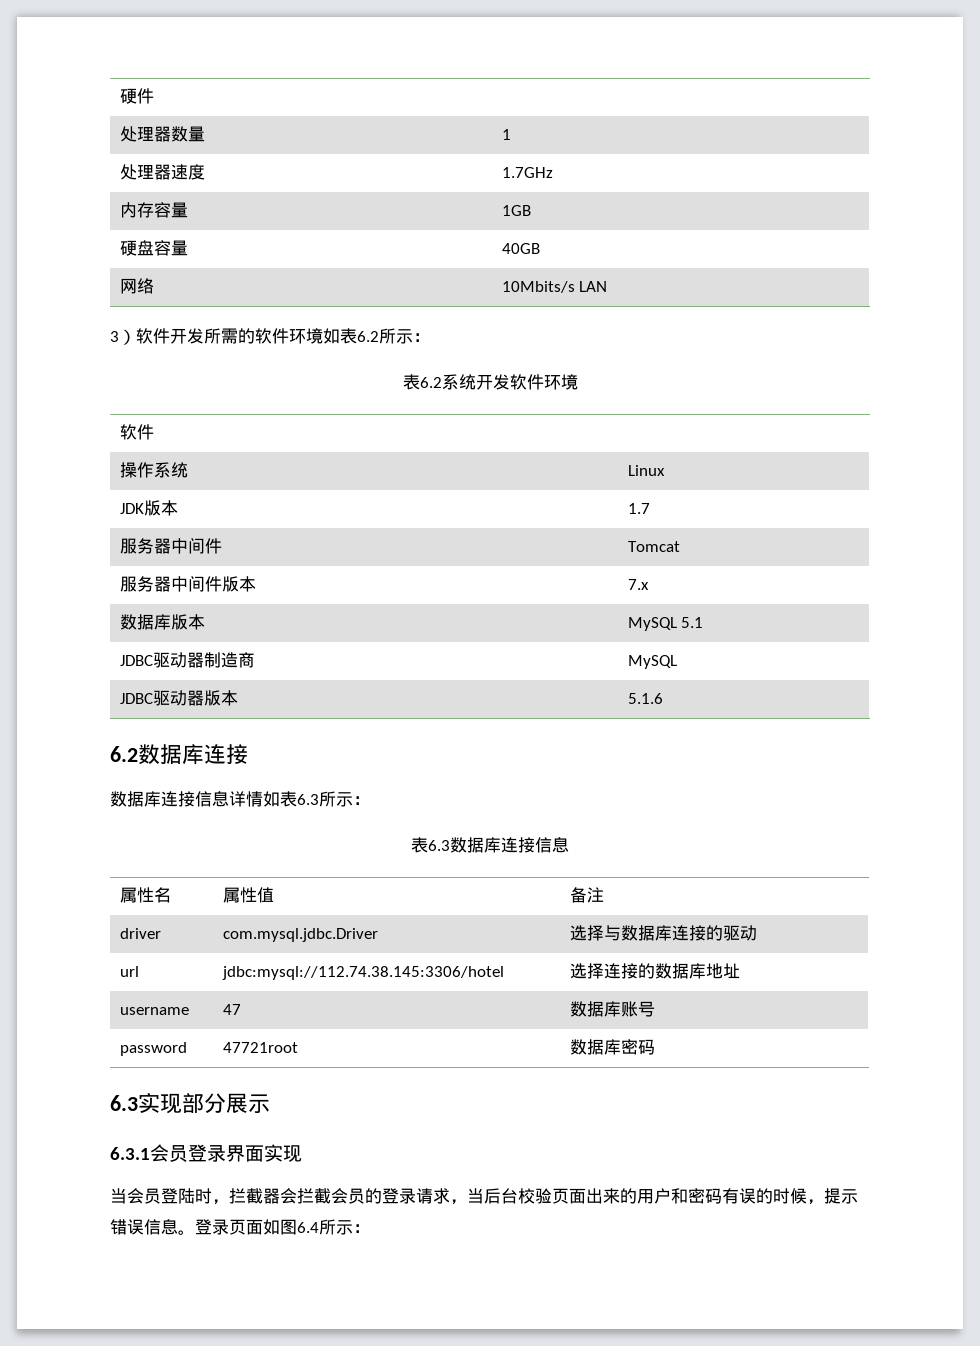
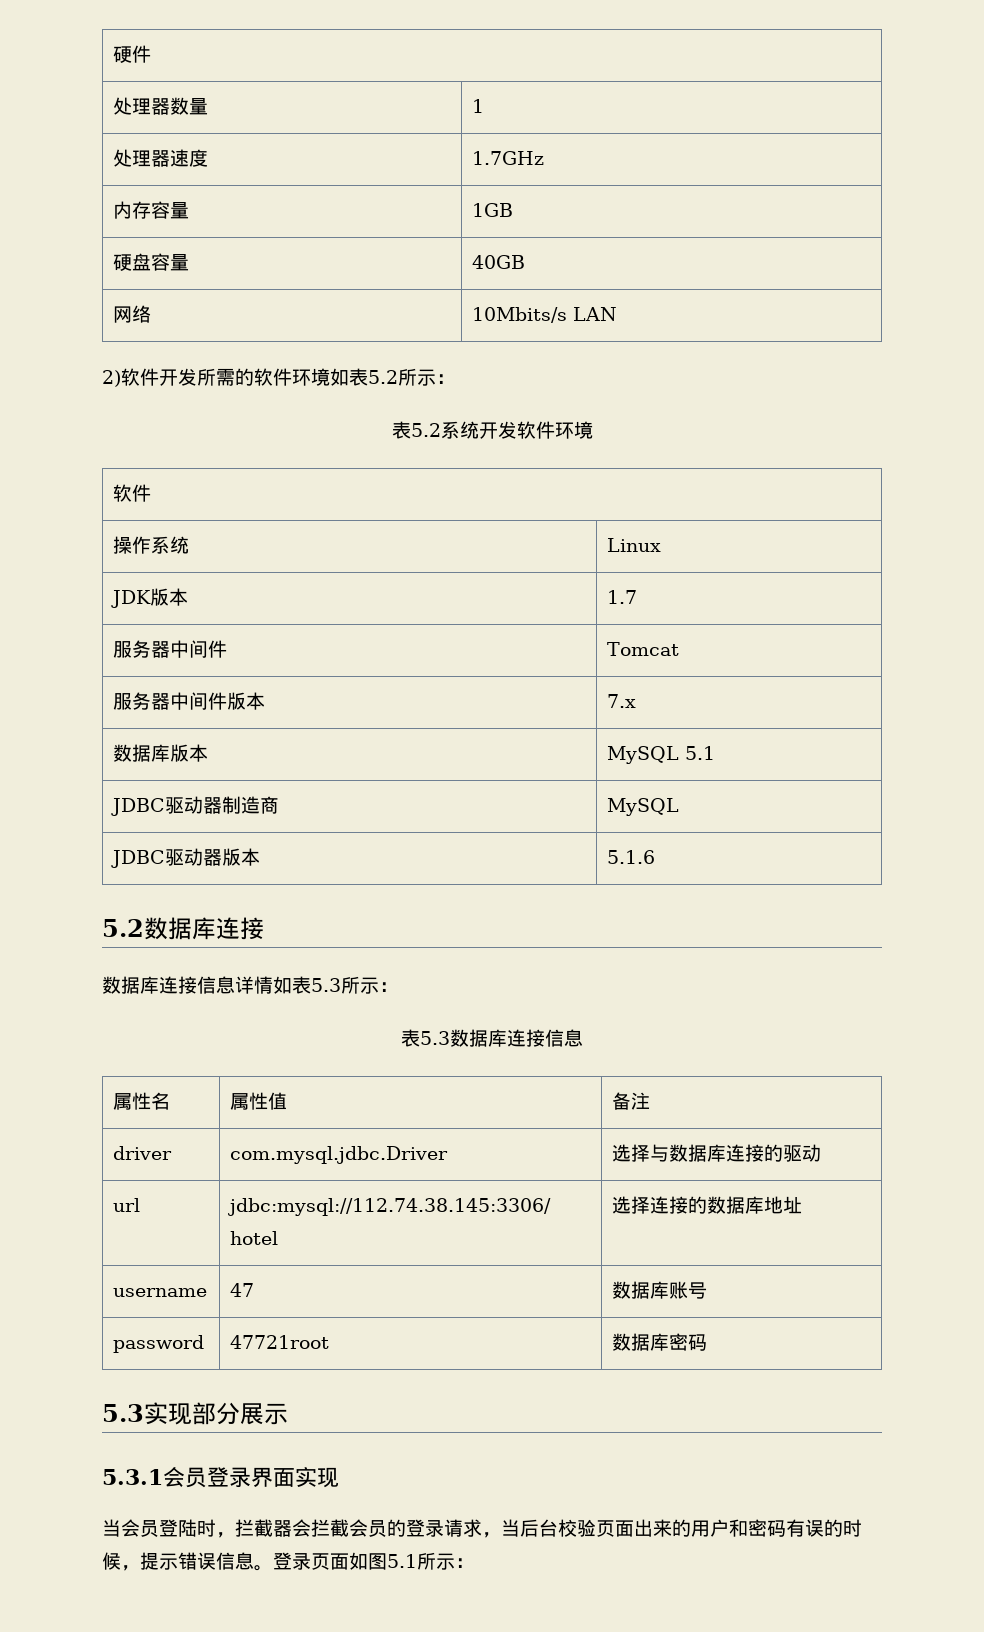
[110,329,136,345] 3） -> [102,370,121,387] 2)
[357,328,430,344] [402,374,442,390] 6.2所示： // 表6.2 -> [368,368,455,386] [391,421,441,439] 5.2所示： // 表5.2
[110,746,138,762] 6.2 -> [102,919,144,937] 5.2
[297,791,370,807] [411,837,450,853] 6.3所示： // 表6.3 -> [311,976,398,994] [401,1029,450,1047] 5.3所示： // 表5.3
[110,1095,138,1111] 6.3 -> [102,1404,144,1422] 5.3
[110,1147,150,1160] 6.3.1 -> [102,1469,163,1485] 5.3.1
[297,1222,319,1233] 6.4 -> [387,1554,417,1568] 5.1

